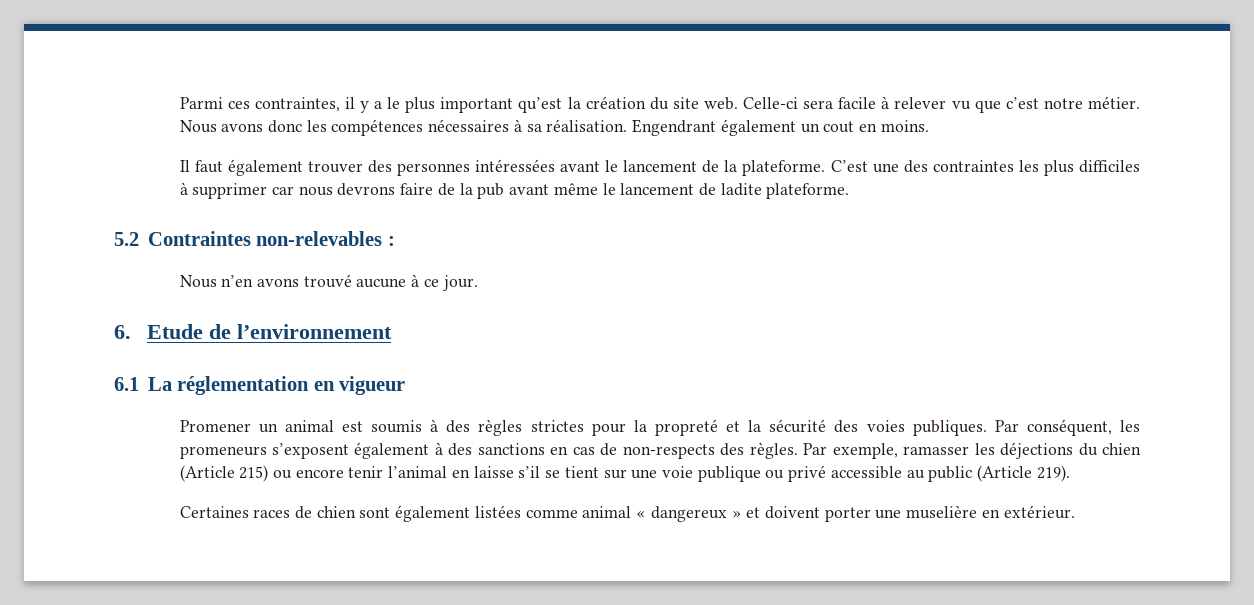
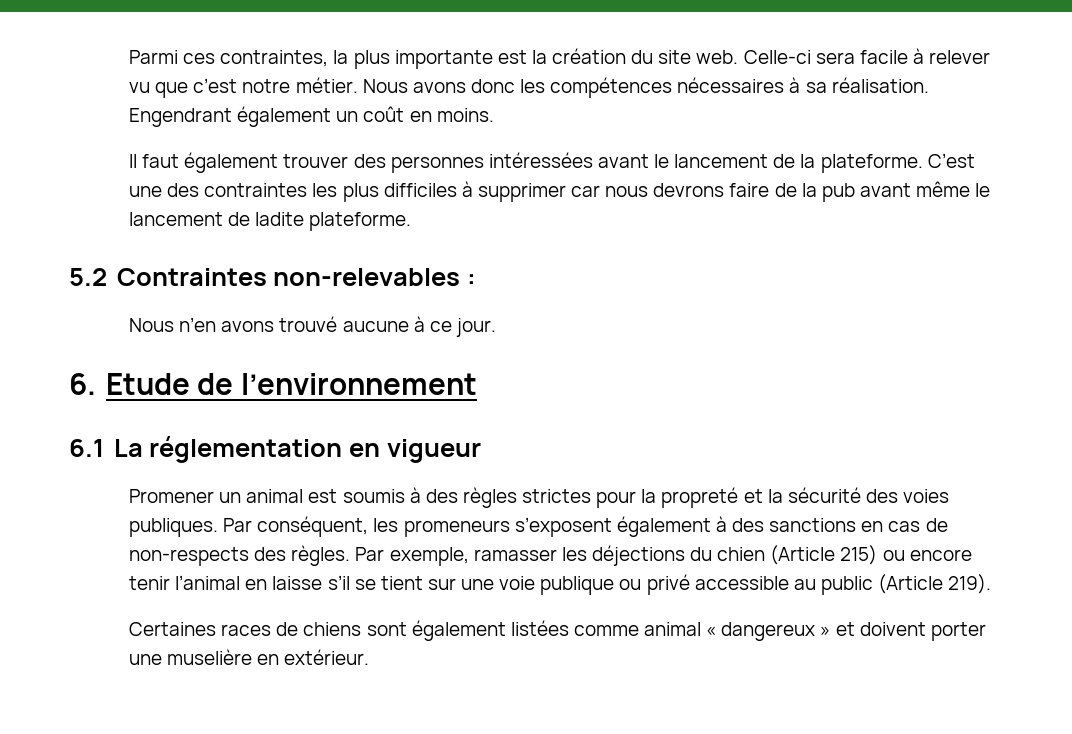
[344,97,563,113] il y a le plus important qu’est -> [333,50,527,69] la plus importante est
[823,121,855,133] cout -> [363,106,405,122] coût
[316,506,356,518] chien -> [303,622,362,636] chiens

